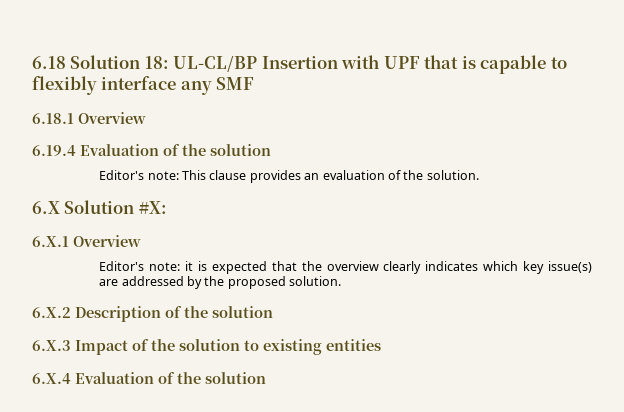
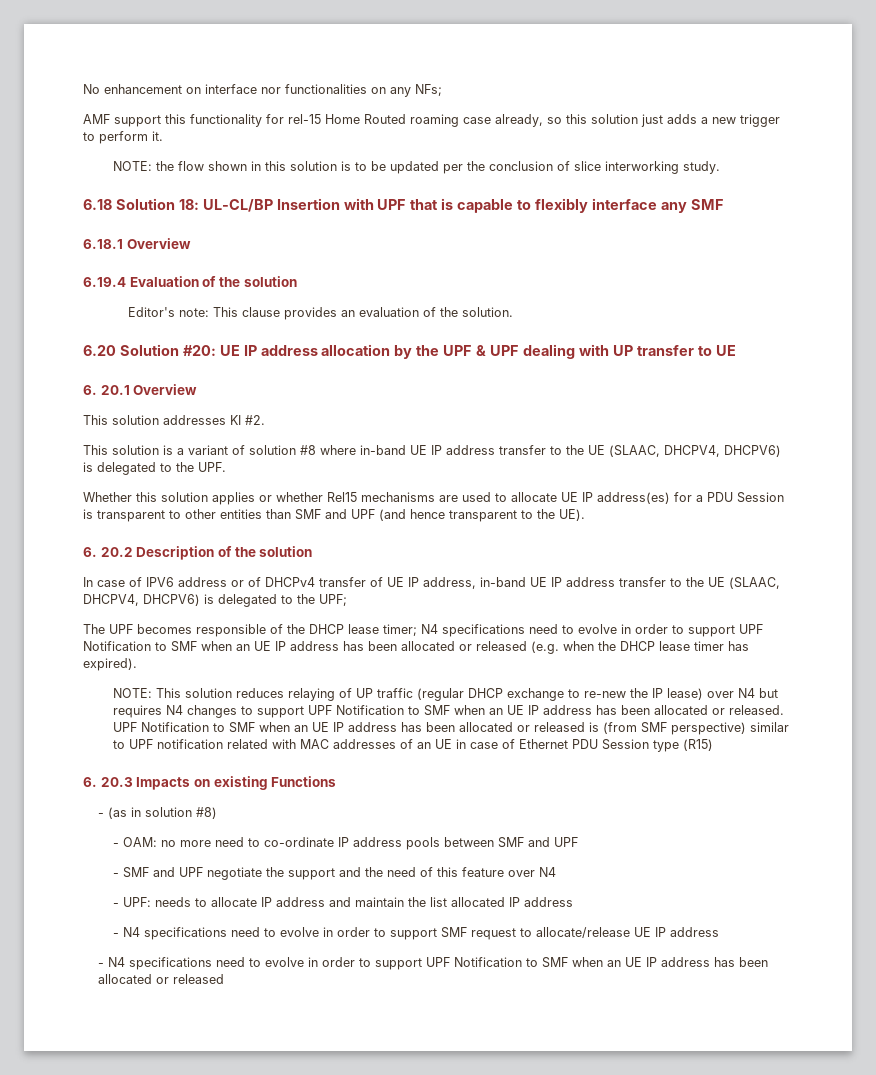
(32, 62) none -> [83,84,442,97] [83,114,780,127] [83,131,163,144] [112,161,720,174] No enhancement on interface nor functionalities on any NFs; // AMF support this functionality for rel-15 Home Routed roaming case already, so this solution just adds a new trigger to perform it. // NOTE: the flow shown in this solution is to be updated per the conclusion of slice interworking study. //
[32,200,167,214] [32,235,141,247] [99,261,592,274] [99,276,342,289] [32,306,273,322] [32,339,381,355] [32,372,266,384] 6.X Solution #X: // 6.X.1 Overview // Editor's note: it is expected that the overview clearly indicates which key issue(s) are addressed by the proposed solution. // 6.X.2 Description of the solution // 6.X.3 Impact of the solution to existing entities // 6.X.4 Evaluation of the solution -> [83,344,736,359] [83,384,198,395] [83,415,265,425] [83,445,781,457] [83,462,226,475] [83,492,784,505] [83,509,585,522] [83,546,313,560] [83,577,780,589] [83,594,347,607] [83,624,763,637] [83,641,749,654] [83,658,137,671] [112,688,778,701] [112,705,784,718] [112,722,789,735] [112,739,713,752] [83,776,337,790] [97,807,217,819] [112,837,578,850] [112,867,556,880] [112,897,573,907] [112,927,719,940] [97,957,768,970] [97,974,224,984] 6.20 Solution #20: UE IP address allocation by the UPF & UPF dealing with UP transfer to UE // 6. 20.1 Overview // This solution addresses KI #2. // This solution is a variant of solution #8 where in-band UE IP address transfer to the UE (SLAAC, DHCPV4, DHCPV6) is delegated to the UPF. // Whether this solution applies or whether Rel15 mechanisms are used to allocate UE IP address(es) for a PDU Session is transparent to other entities than SMF and UPF (and hence transparent to the UE). // 6. 20.2 Description of the solution // In case of IPV6 address or of DHCPv4 transfer of UE IP address, in-band UE IP address transfer to the UE (SLAAC, DHCPV4, DHCPV6) is delegated to the UPF; // The UPF becomes responsible of the DHCP lease timer; N4 specifications need to evolve in order to support UPF Notification to SMF when an UE IP address has been allocated or released (e.g. when the DHCP lease timer has expired). // NOTE: This solution reduces relaying of UP traffic (regular DHCP exchange to re-new the IP lease) over N4 but requires N4 changes to support UPF Notification to SMF when an UE IP address has been allocated or released. UPF Notification to SMF when an UE IP address has been allocated or released is (from SMF perspective) similar to UPF notification related with MAC addresses of an UE in case of Ethernet PDU Session type (R15) // 6. 20.3 Impacts on existing Functions // - (as in solution #8) // - OAM: no more need to co-ordinate IP address pools between SMF and UPF // - SMF and UPF negotiate the support and the need of this feature over N4 // - UPF: needs to allocate IP address and maintain the list allocated IP address // - N4 specifications need to evolve in order to support SMF request to allocate/release UE IP address // - N4 specifications need to evolve in order to support UPF Notification to SMF when an UE IP address has been allocated or released

